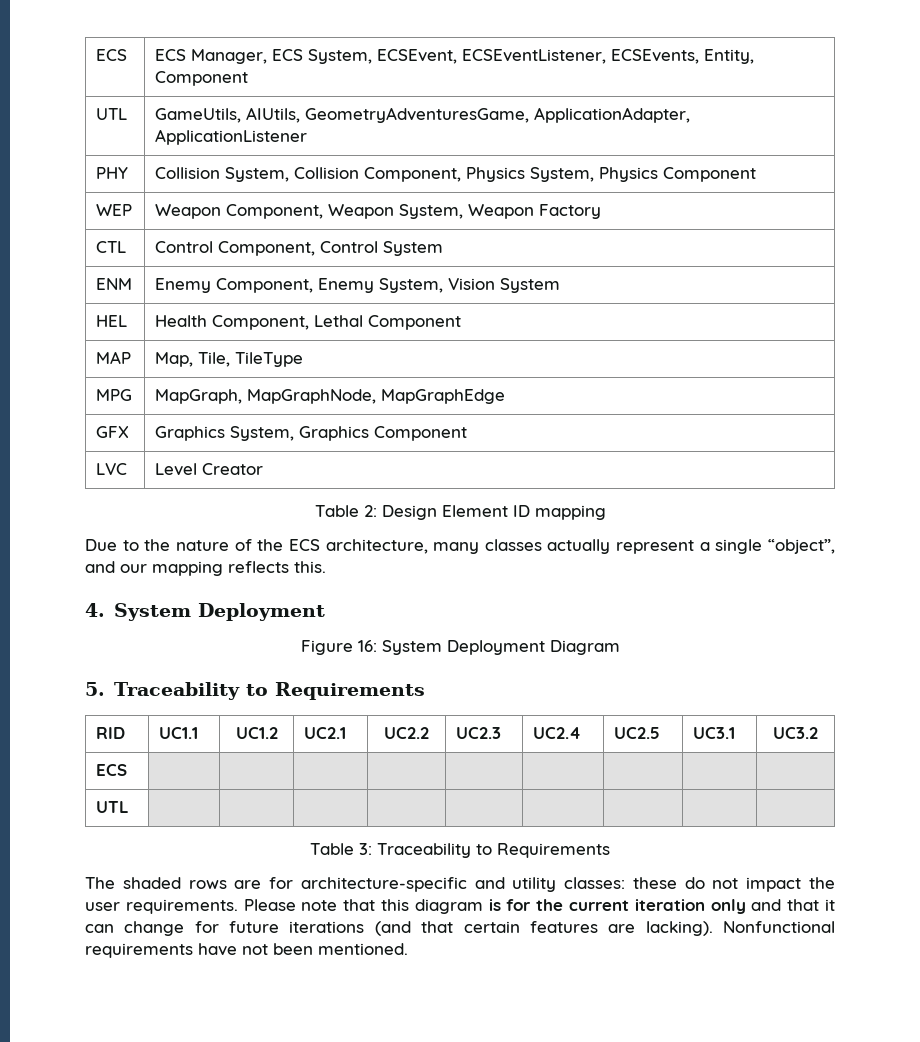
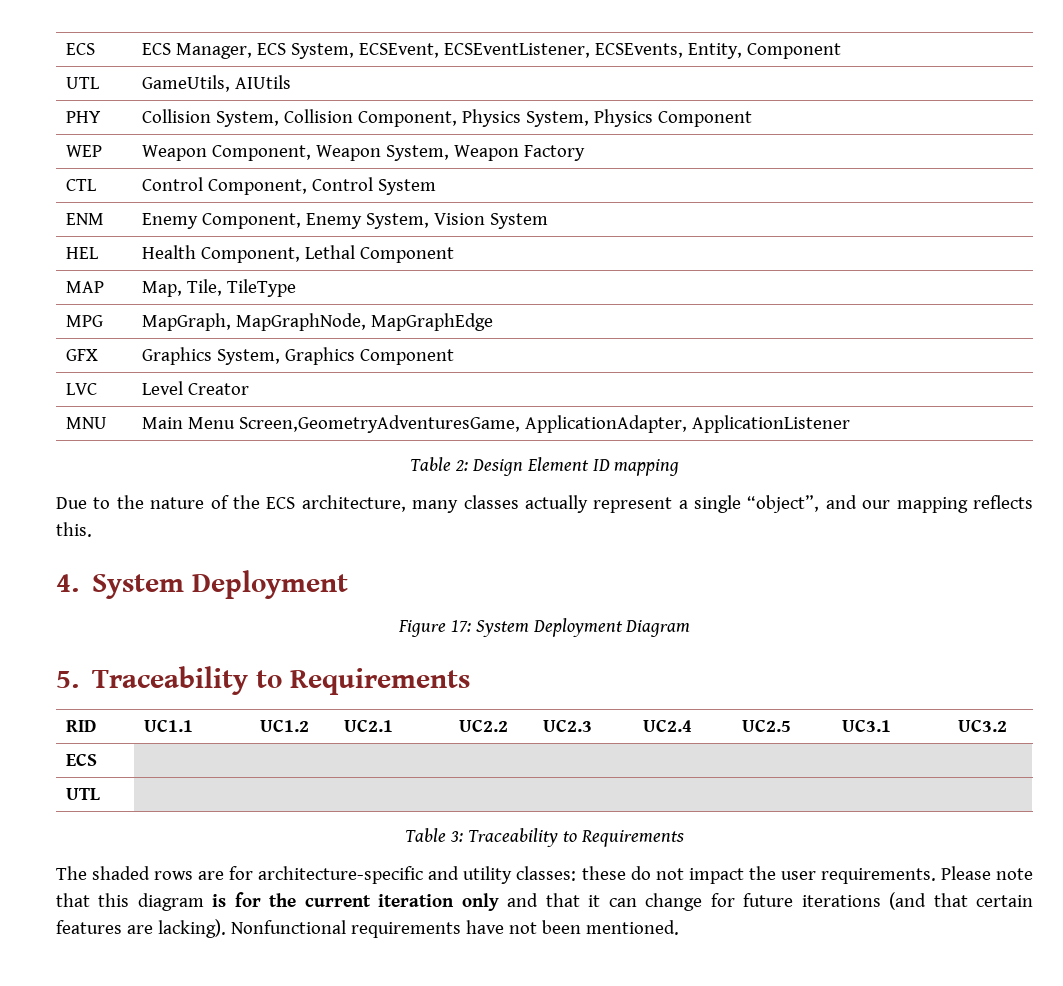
[246,107,691,123] [155,129,308,145] AIUtils, GeometryAdventuresGame, ApplicationAdapter, ApplicationListener -> [235,75,292,89] AIUtils
(264, 469) none -> [66,417,108,429] [142,415,851,433] // MNU | Main Menu Screen,GeometryAdventuresGame, ApplicationAdapter, ApplicationListener
[357,640,377,652] 16: -> [450,620,471,632] 17:

